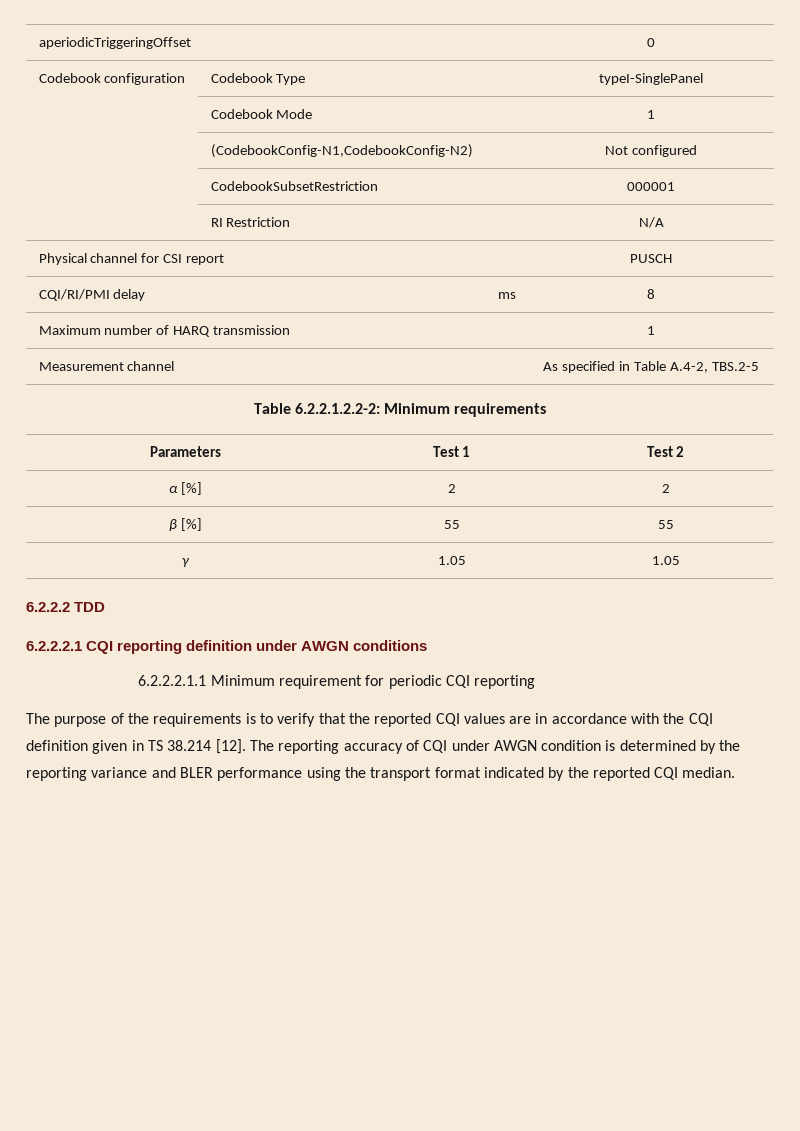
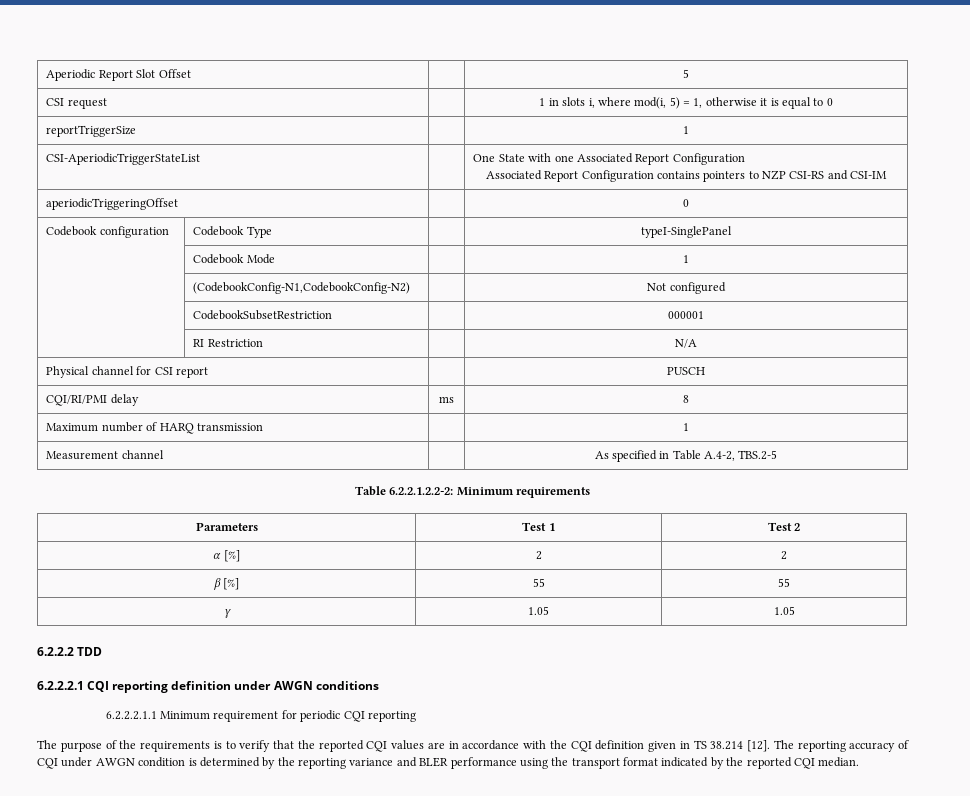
(38, 43) none -> [46,69,191,81] [683,69,689,78] [46,98,107,109] [539,97,833,109] [46,125,137,137] [683,126,689,134] [46,153,201,165] [473,153,745,165] [485,170,888,182] Aperiodic Report Slot Offset | | 5 // CSI request | | 1 in slots i, where mod(i, 5) = 1, otherwise it is equal to 0 // reportTriggerSize | | 1 // CSI-AperiodicTriggerStateList | | One State with one Associated Report Configuration // Associated Report Configuration contains pointers to NZP CSI-RS and CSI-IM //

